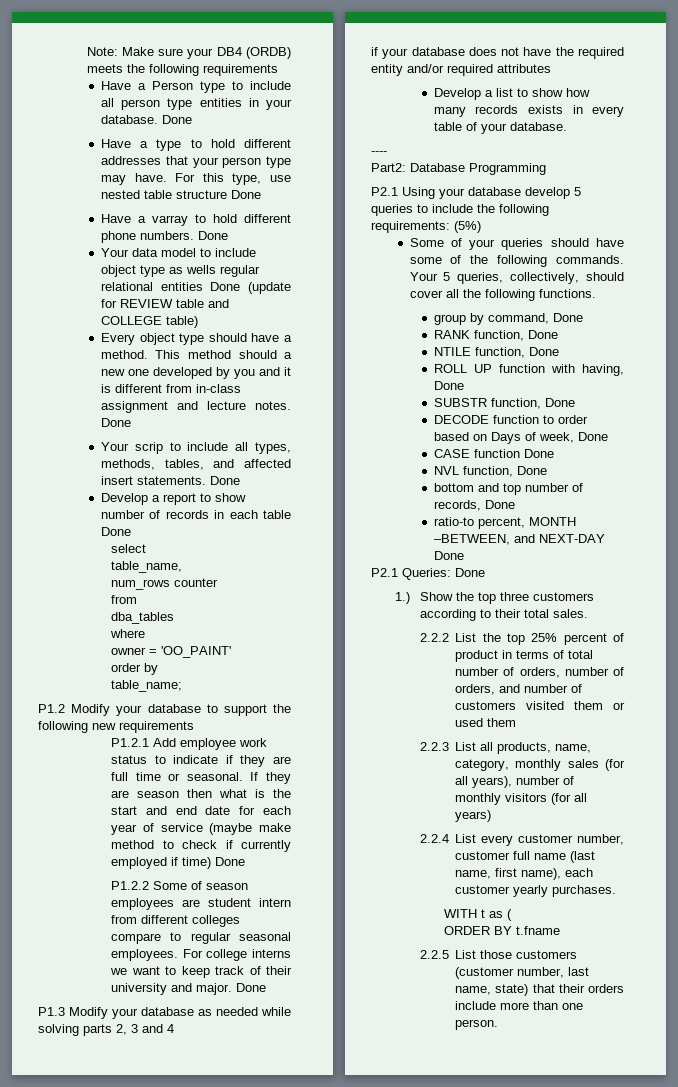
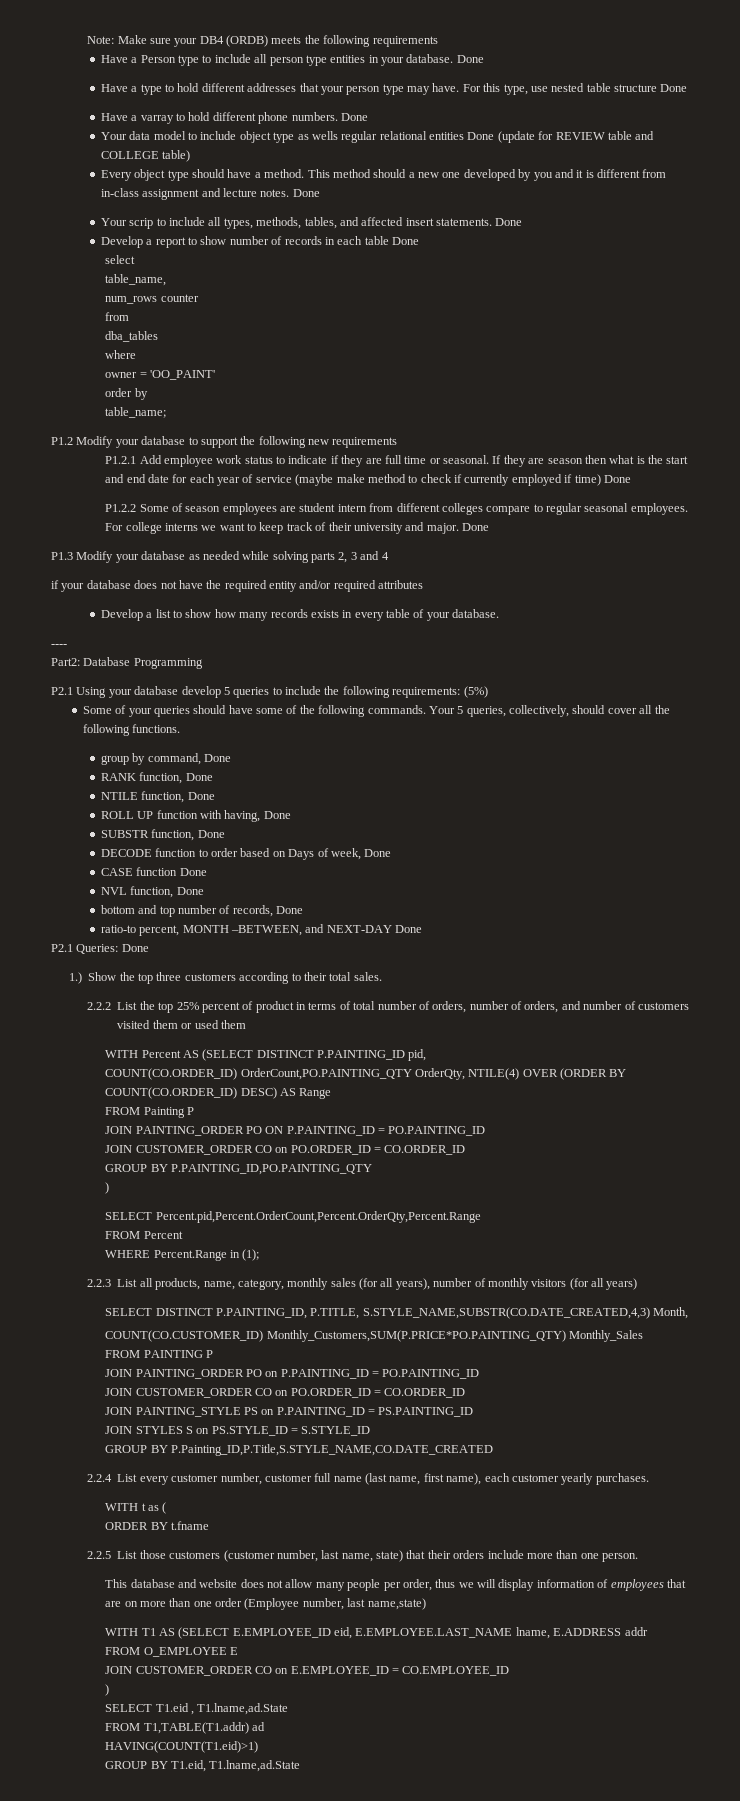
(517, 722) none -> [105,1049,427,1061] [105,1068,627,1080] [105,1087,332,1099] [105,1107,194,1118] [105,1126,486,1136] [105,1145,466,1155] [105,1164,372,1175] [105,1182,110,1194] [105,1211,481,1223] [105,1231,183,1239] [105,1249,260,1261] // WITH Percent AS (SELECT DISTINCT P.PAINTING_ID pid, // COUNT(CO.ORDER_ID) OrderCount,PO.PAINTING_QTY OrderQty, NTILE(4) OVER (ORDER BY COUNT(CO.ORDER_ID) DESC) AS Range // FROM Painting P // JOIN PAINTING_ORDER PO ON P.PAINTING_ID = PO.PAINTING_ID // JOIN CUSTOMER_ORDER CO on PO.ORDER_ID = CO.ORDER_ID // GROUP BY P.PAINTING_ID,PO.PAINTING_QTY // ) // SELECT Percent.pid,Percent.OrderCount,Percent.OrderQty,Percent.Range // FROM Percent // WHERE Percent.Range in (1);
(492, 816) none -> [105,1307,689,1319] [105,1330,643,1342] [105,1350,213,1358] [105,1369,480,1379] [105,1388,466,1398] [105,1407,474,1417] [105,1426,371,1436] [105,1444,493,1456] // SELECT DISTINCT P.PAINTING_ID, P.TITLE, S.STYLE_NAME,SUBSTR(CO.DATE_CREATED,4,3) Month, // COUNT(CO.CUSTOMER_ID) Monthly_Customers,SUM(P.PRICE*PO.PAINTING_QTY) Monthly_Sales // FROM PAINTING P // JOIN PAINTING_ORDER PO on P.PAINTING_ID = PO.PAINTING_ID // JOIN CUSTOMER_ORDER CO on PO.ORDER_ID = CO.ORDER_ID // JOIN PAINTING_STYLE PS on P.PAINTING_ID = PS.PAINTING_ID // JOIN STYLES S on PS.STYLE_ID = S.STYLE_ID // GROUP BY P.Painting_ID,P.Title,S.STYLE_NAME,CO.DATE_CREATED
(499, 1024) none -> [105,1579,686,1591] [105,1598,426,1610] [105,1627,648,1639] [105,1647,238,1657] [105,1666,510,1676] [105,1684,110,1696] [105,1703,289,1715] [105,1722,265,1734] [105,1741,259,1753] [105,1760,301,1772] // This database and website does not allow many people per order, thus we will display information of employees that are on more than one order (Employee number, last name,state) // WITH T1 AS (SELECT E.EMPLOYEE_ID eid, E.EMPLOYEE.LAST_NAME lname, E.ADDRESS addr // FROM O_EMPLOYEE E // JOIN CUSTOMER_ORDER CO on E.EMPLOYEE_ID = CO.EMPLOYEE_ID // ) // SELECT T1.eid , T1.lname,ad.State // FROM T1,TABLE(T1.addr) ad // HAVING(COUNT(T1.eid)>1) // GROUP BY T1.eid, T1.lname,ad.State

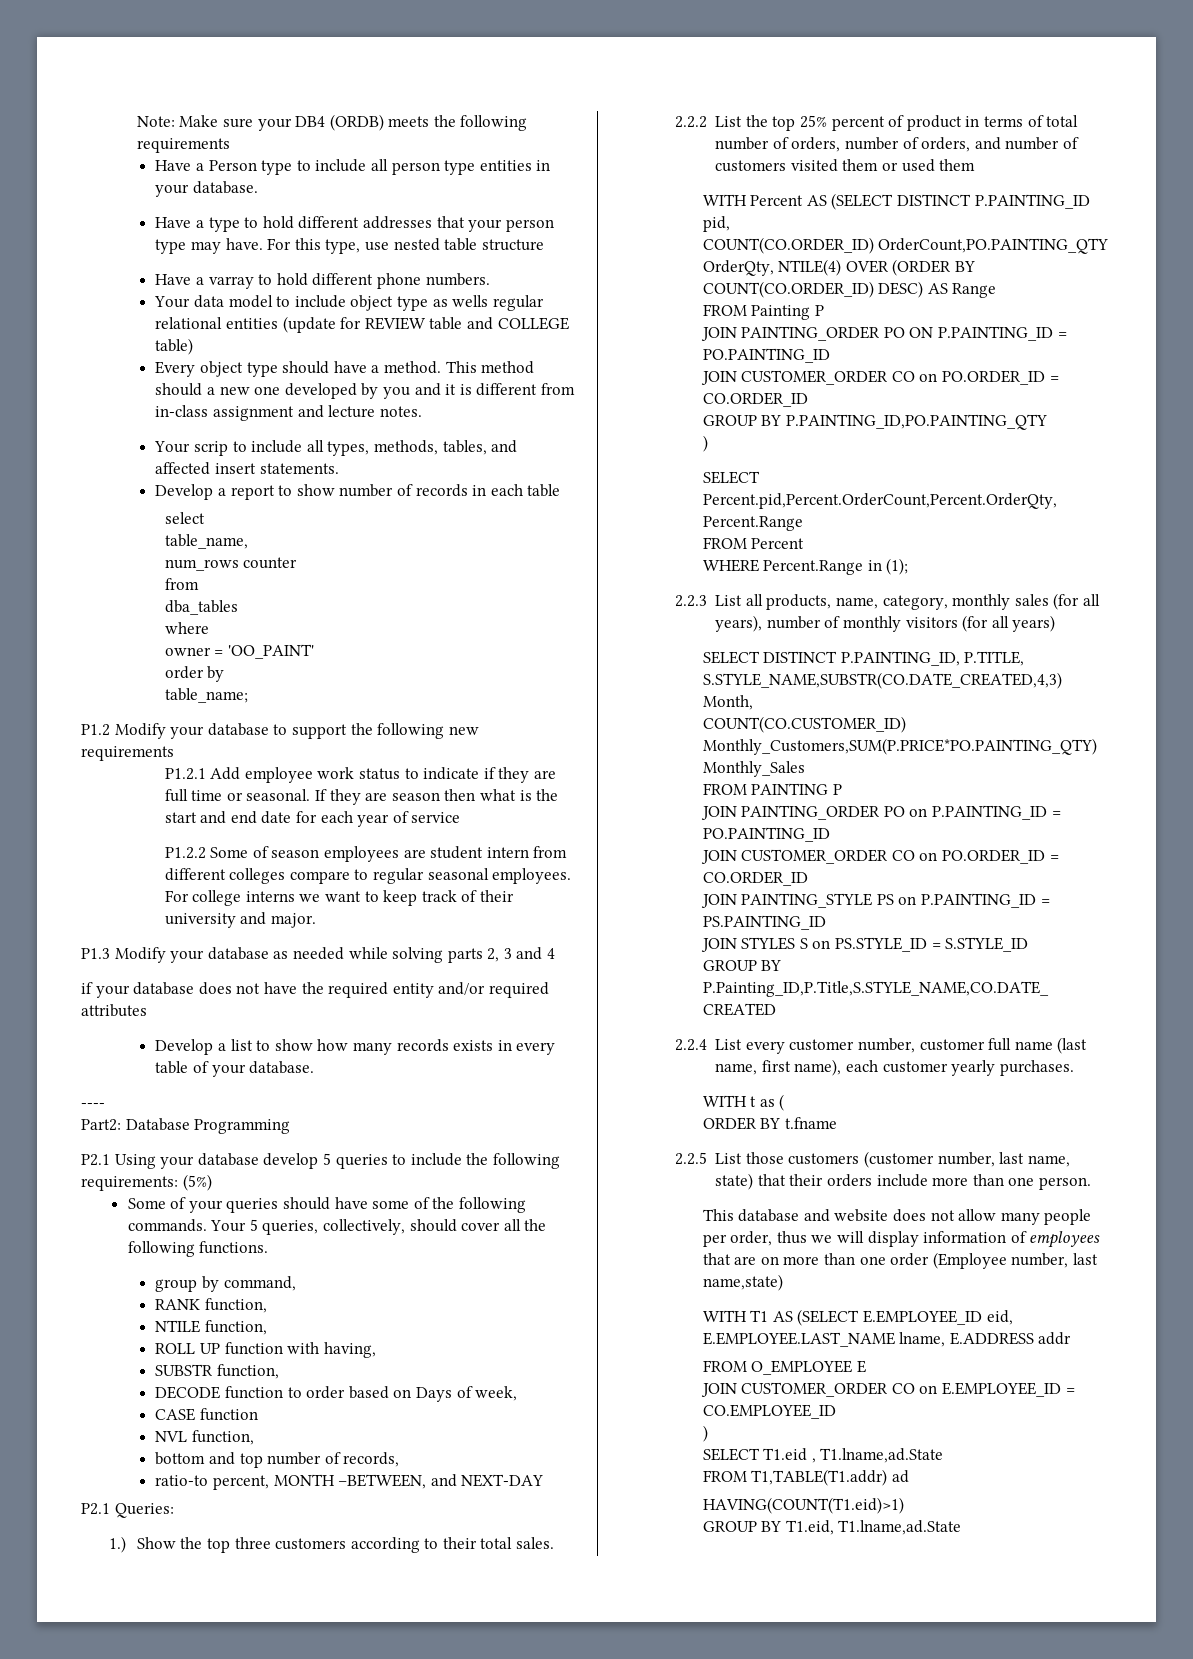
[456,55,484,63] Done -> (259, 187) none
[660,84,688,92] Done -> (544, 245) none
[340,113,368,121] Done -> (490, 279) none
[467,132,495,140] Done -> (279, 323) none
[292,189,320,197] Done -> (422, 411) none
[495,218,523,226] Done -> (339, 468) none
[392,237,420,245] Done -> (561, 490) none
[295,474,631,486] (maybe make method to check if currently employed if time) Done -> (461, 817) none
[462,523,490,531] Done -> (316, 920) none
[204,754,232,762] Done -> (296, 1283) none
[185,773,213,781] Done -> (268, 1305) none
[187,792,215,800] Done -> (268, 1327) none
[263,811,291,819] Done -> (376, 1350) none
[197,830,225,838] Done -> (280, 1371) none
[364,849,392,857] Done -> (518, 1393) none
[179,868,207,876] Done -> (259, 1414) none
[176,887,204,895] Done -> (255, 1437) none
[276,906,304,914] Done -> (400, 1459) none
[395,925,423,933] Done -> (544, 1480) none
[121,944,149,952] Done -> (174, 1510) none

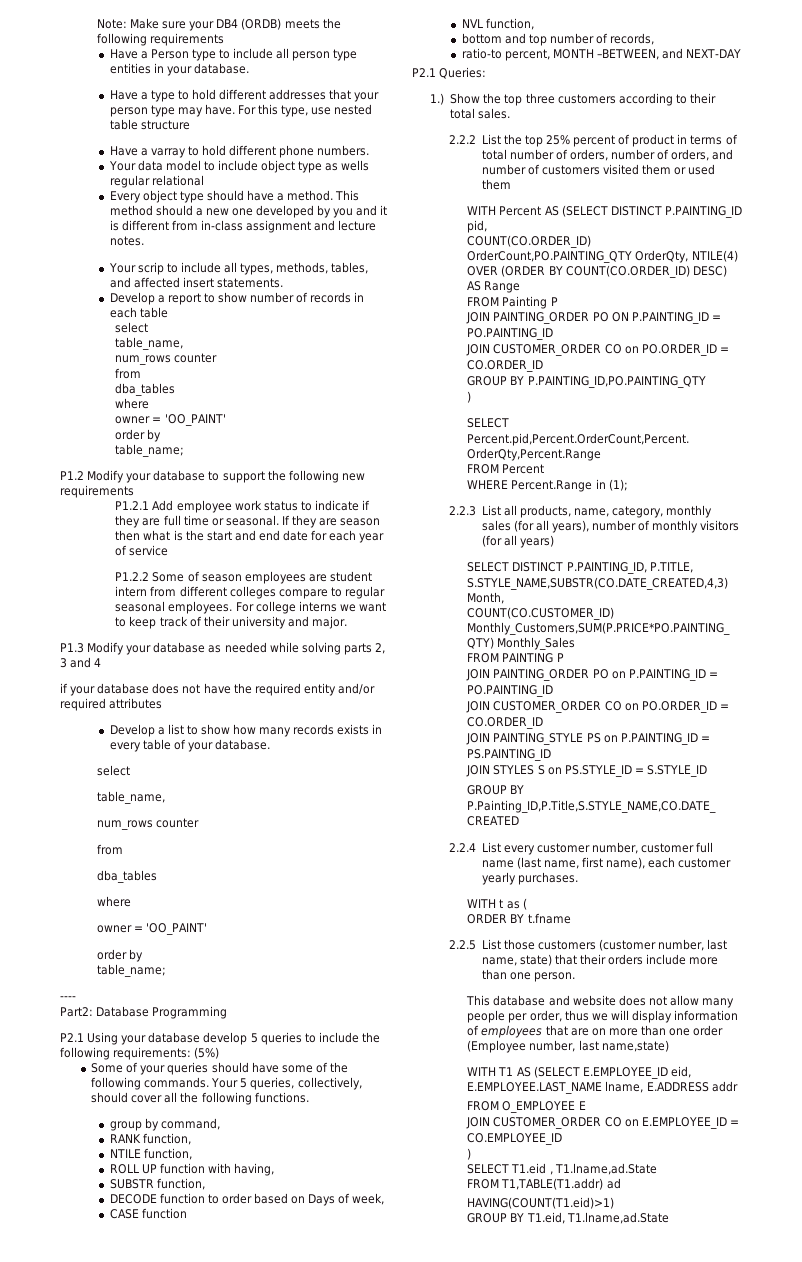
[226,316,569,333] [155,338,194,355] entities (update for REVIEW table and COLLEGE table) -> (204, 180) none
(315, 1067) none -> [96,765,130,776] [96,791,165,804] [96,818,199,830] [96,844,123,855] [96,870,157,883] [96,896,131,907] [96,923,208,935] [96,949,143,962] [96,964,166,977] // select // table_name, // num_rows counter // from // dba_tables // where // owner = 'OO_PAINT' // order by // table_name;

